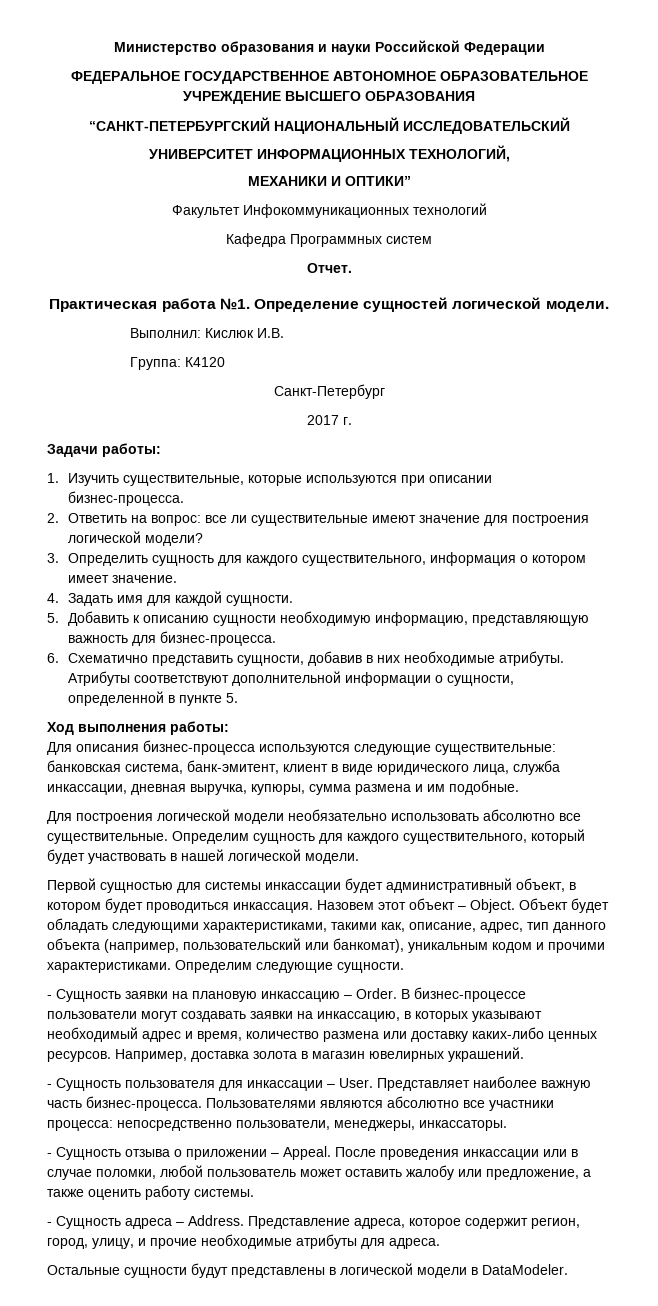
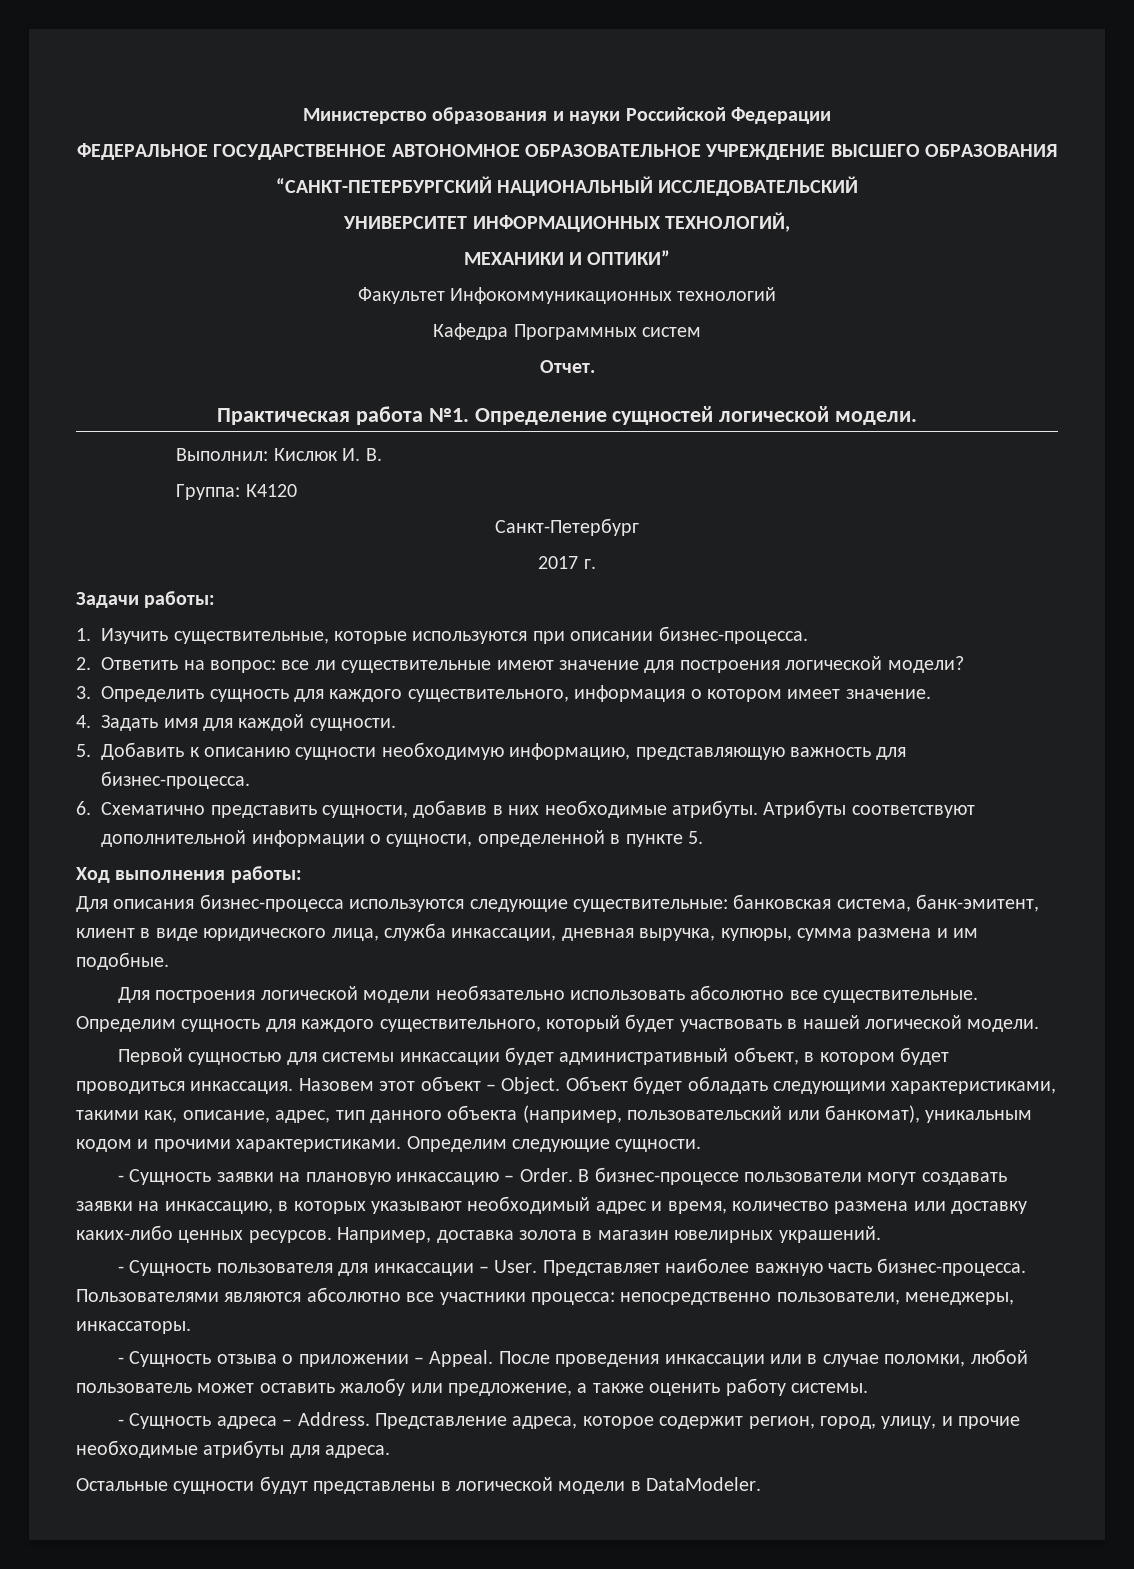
[256,328,284,338] И.В. -> [342,448,382,461] И. В.

